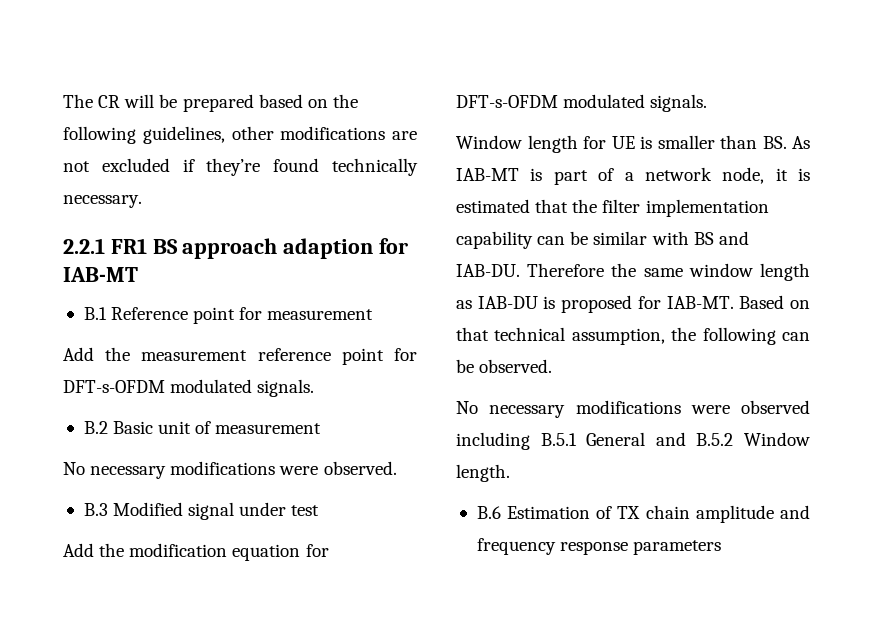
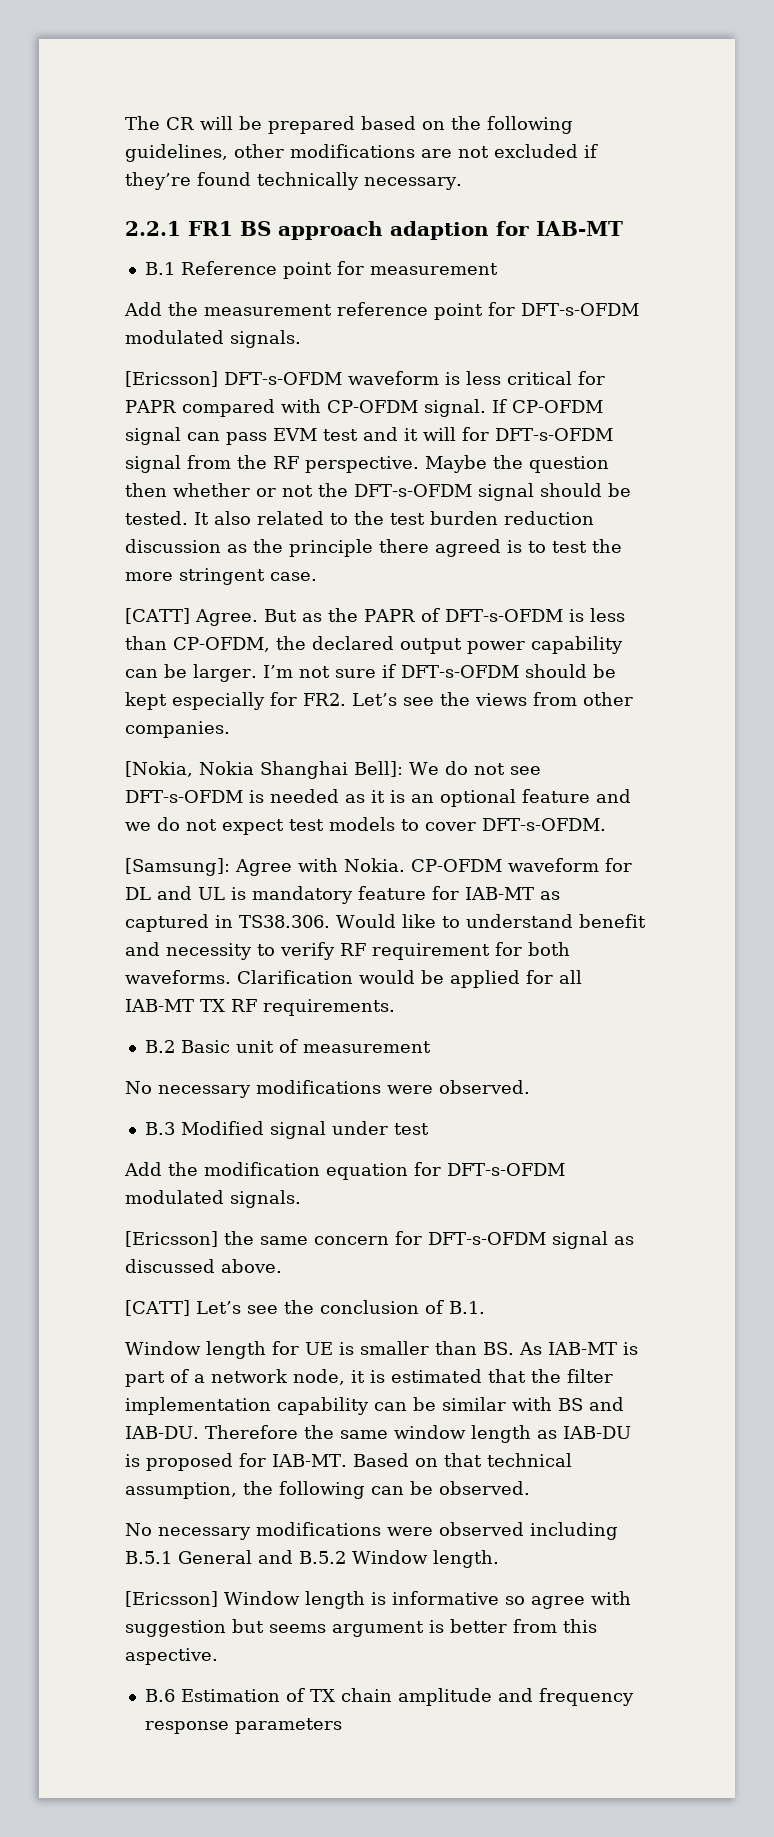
(315, 388) none -> [125,371,605,387] [125,399,603,417] [125,427,613,445] [125,455,609,473] [125,483,631,501] [125,511,594,525] [125,539,622,557] [125,568,317,585] [125,608,625,626] [125,636,623,654] [125,664,616,682] [125,692,633,710] [125,721,230,738] [125,761,541,779] [125,789,631,807] [125,817,606,835] [125,858,632,876] [125,886,560,904] [125,914,646,932] [125,942,570,960] [125,970,582,988] [125,999,395,1016] // [Ericsson] DFT-s-OFDM waveform is less critical for PAPR compared with CP-OFDM signal. If CP-OFDM signal can pass EVM test and it will for DFT-s-OFDM signal from the RF perspective. Maybe the question then whether or not the DFT-s-OFDM signal should be tested. It also related to the test burden reduction discussion as the principle there agreed is to test the more stringent case. // [CATT] Agree. But as the PAPR of DFT-s-OFDM is less than CP-OFDM, the declared output power capability can be larger. I’m not sure if DFT-s-OFDM should be kept especially for FR2. Let’s see the views from other companies. // [Nokia, Nokia Shanghai Bell]: We do not see DFT-s-OFDM is needed as it is an optional feature and we do not expect test models to cover DFT-s-OFDM. // [Samsung]: Agree with Nokia. CP-OFDM waveform for DL and UL is mandatory feature for IAB-MT as captured in TS38.306. Would like to understand benefit and necessity to verify RF requirement for both waveforms. Clarification would be applied for all IAB-MT TX RF requirements.
(708, 103) none -> [125,1231,634,1249] [125,1259,282,1273] [125,1300,485,1316] // [Ericsson] the same concern for DFT-s-OFDM signal as discussed above. // [CATT] Let’s see the conclusion of B.1.
(510, 473) none -> [125,1591,631,1609] [125,1619,597,1637] [125,1648,218,1665] // [Ericsson] Window length is informative so agree with suggestion but seems argument is better from this aspective.

